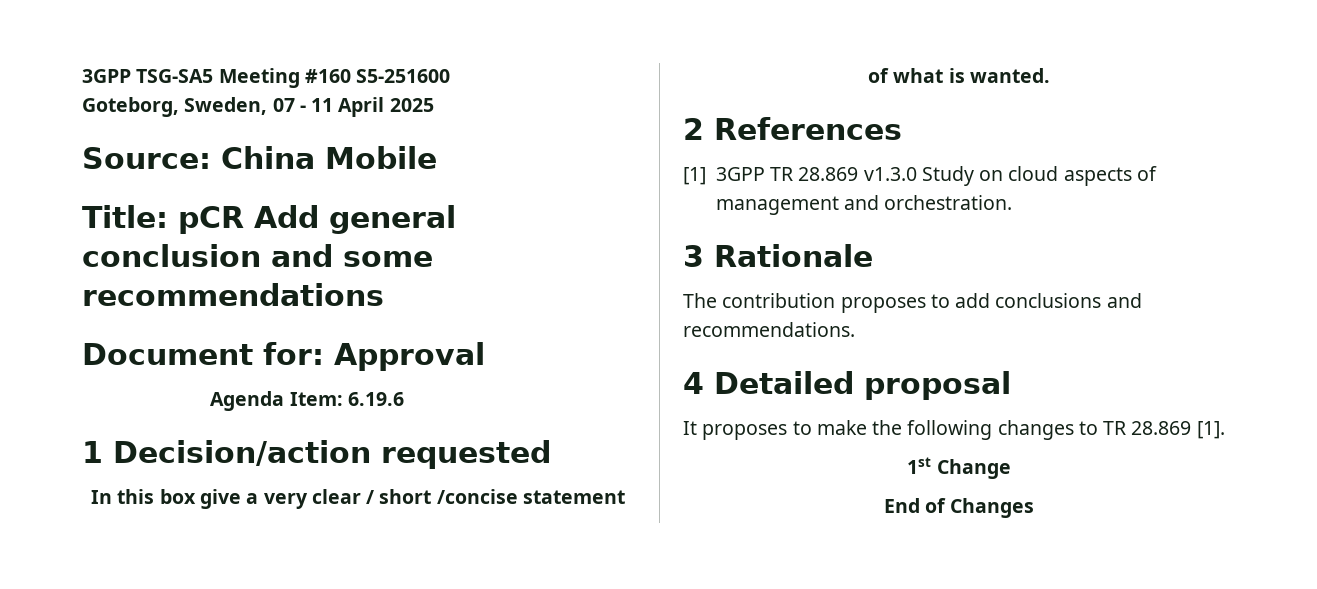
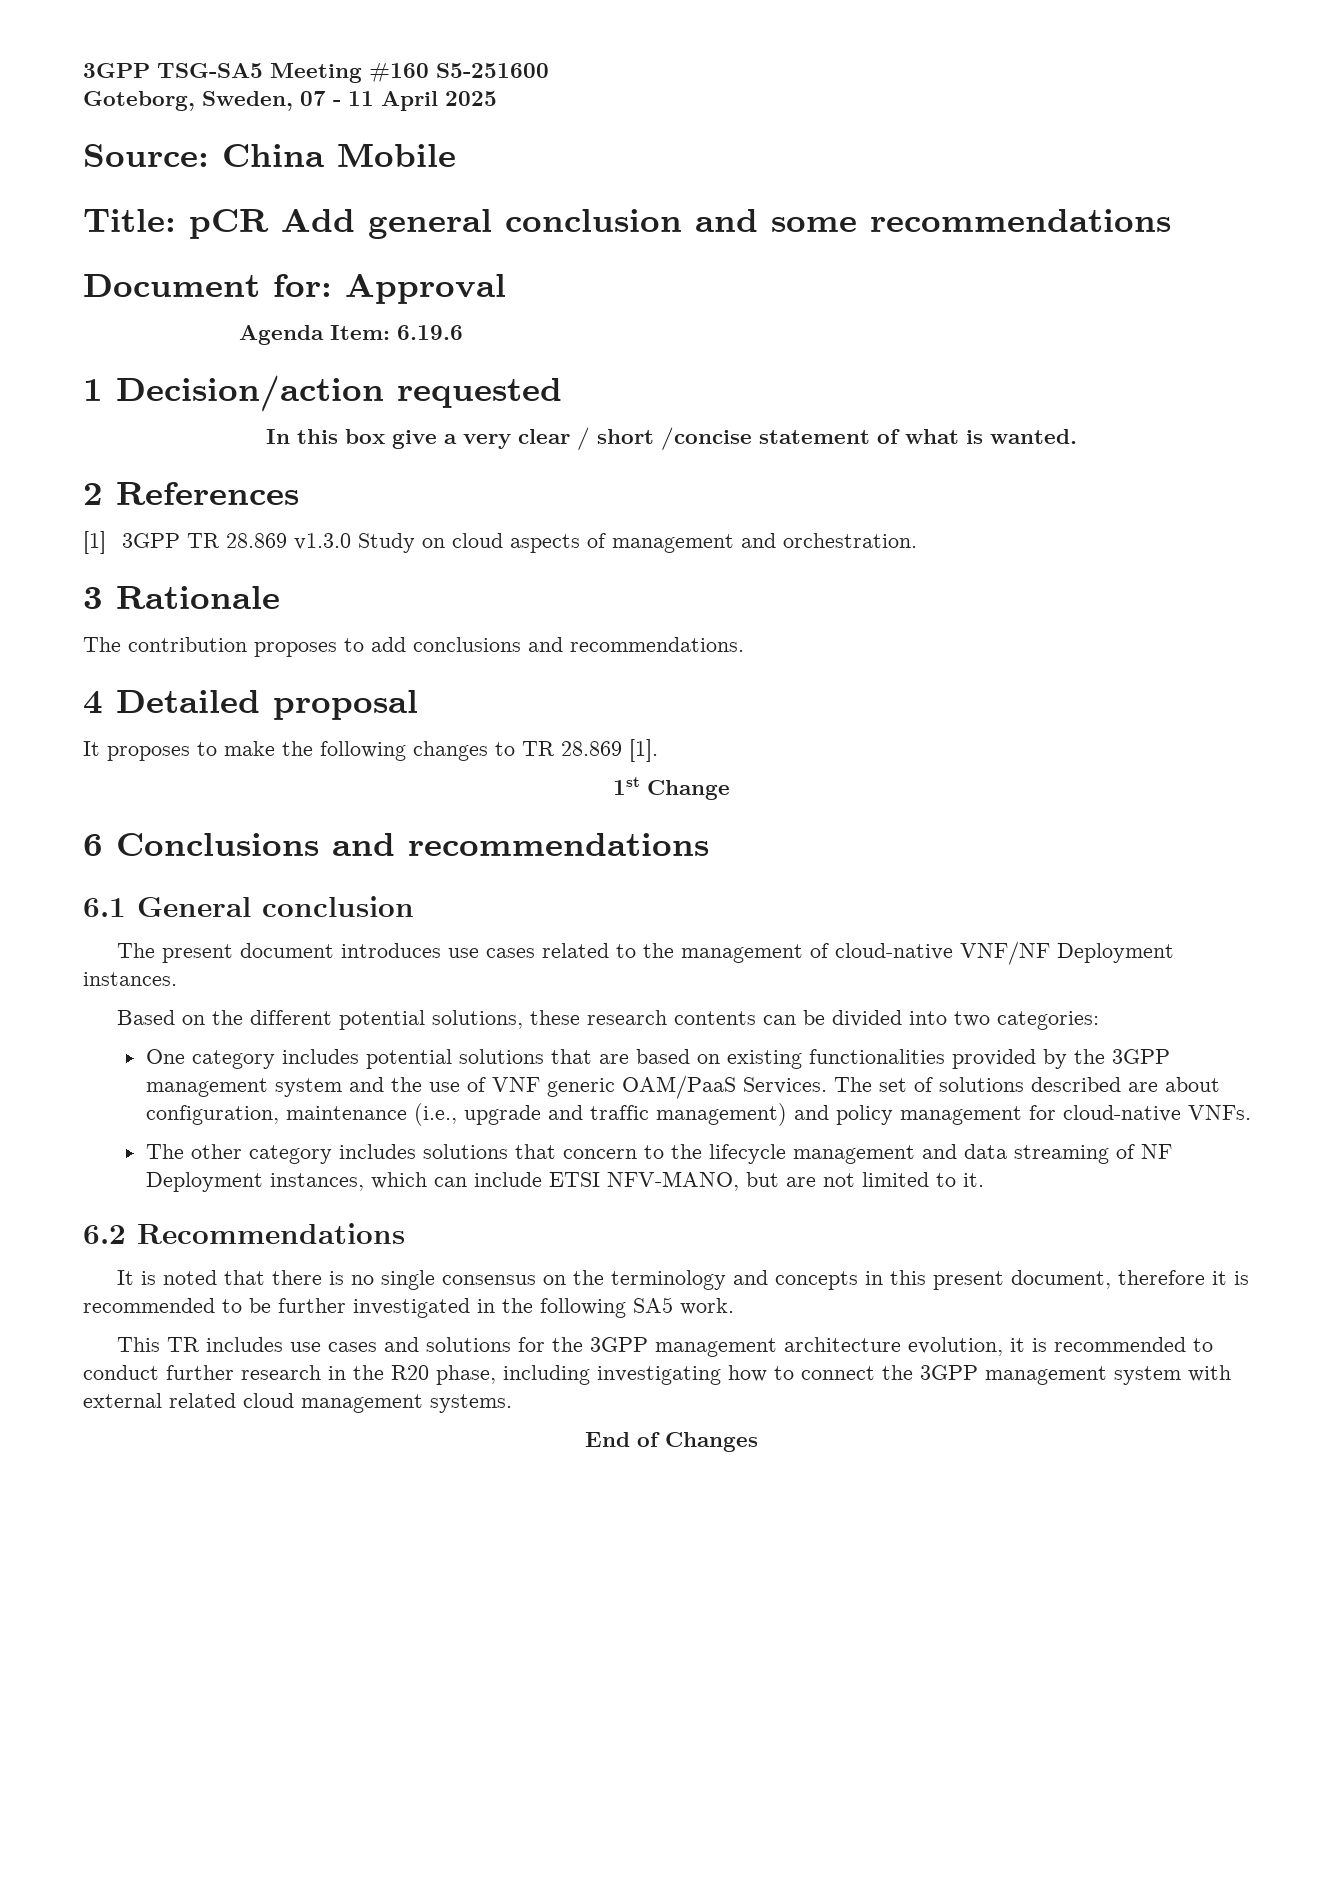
(1011, 469) none -> [83,833,709,856] [83,896,414,917] [117,941,1175,965] [83,972,177,986] [117,1010,1100,1030] [145,1049,1170,1069] [145,1075,1220,1099] [145,1103,1251,1126] [145,1144,1172,1164] [145,1171,984,1192] [83,1223,405,1244] [117,1270,1250,1290] [83,1297,734,1318] [117,1337,1214,1357] [83,1365,1231,1385] [83,1393,512,1413] // 6 Conclusions and recommendations // 6.1 General conclusion // The present document introduces use cases related to the management of cloud-native VNF/NF Deployment instances. // Based on the different potential solutions, these research contents can be divided into two categories: // One category includes potential solutions that are based on existing functionalities provided by the 3GPP management system and the use of VNF generic OAM/PaaS Services. The set of solutions described are about configuration, maintenance (i.e., upgrade and traffic management) and policy management for cloud-native VNFs. // The other category includes solutions that concern to the lifecycle management and data streaming of NF Deployment instances, which can include ETSI NFV-MANO, but are not limited to it. // 6.2 Recommendations // It is noted that there is no single consensus on the terminology and concepts in this present document, therefore it is recommended to be further investigated in the following SA5 work. // This TR includes use cases and solutions for the 3GPP management architecture evolution, it is recommended to conduct further research in the R20 phase, including investigating how to connect the 3GPP management system with external related cloud management systems.

